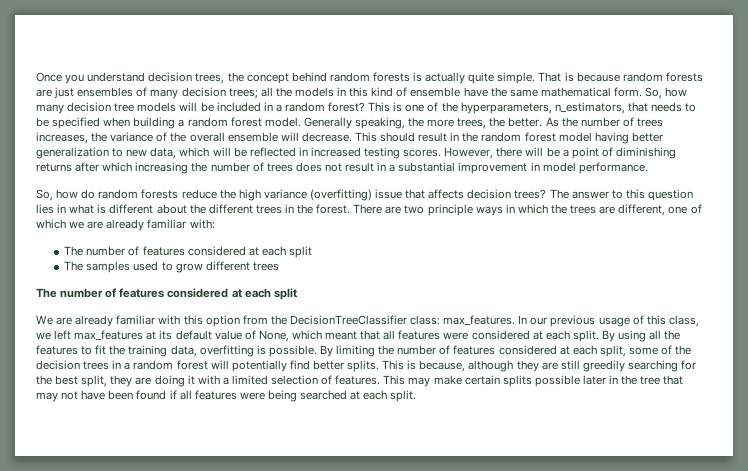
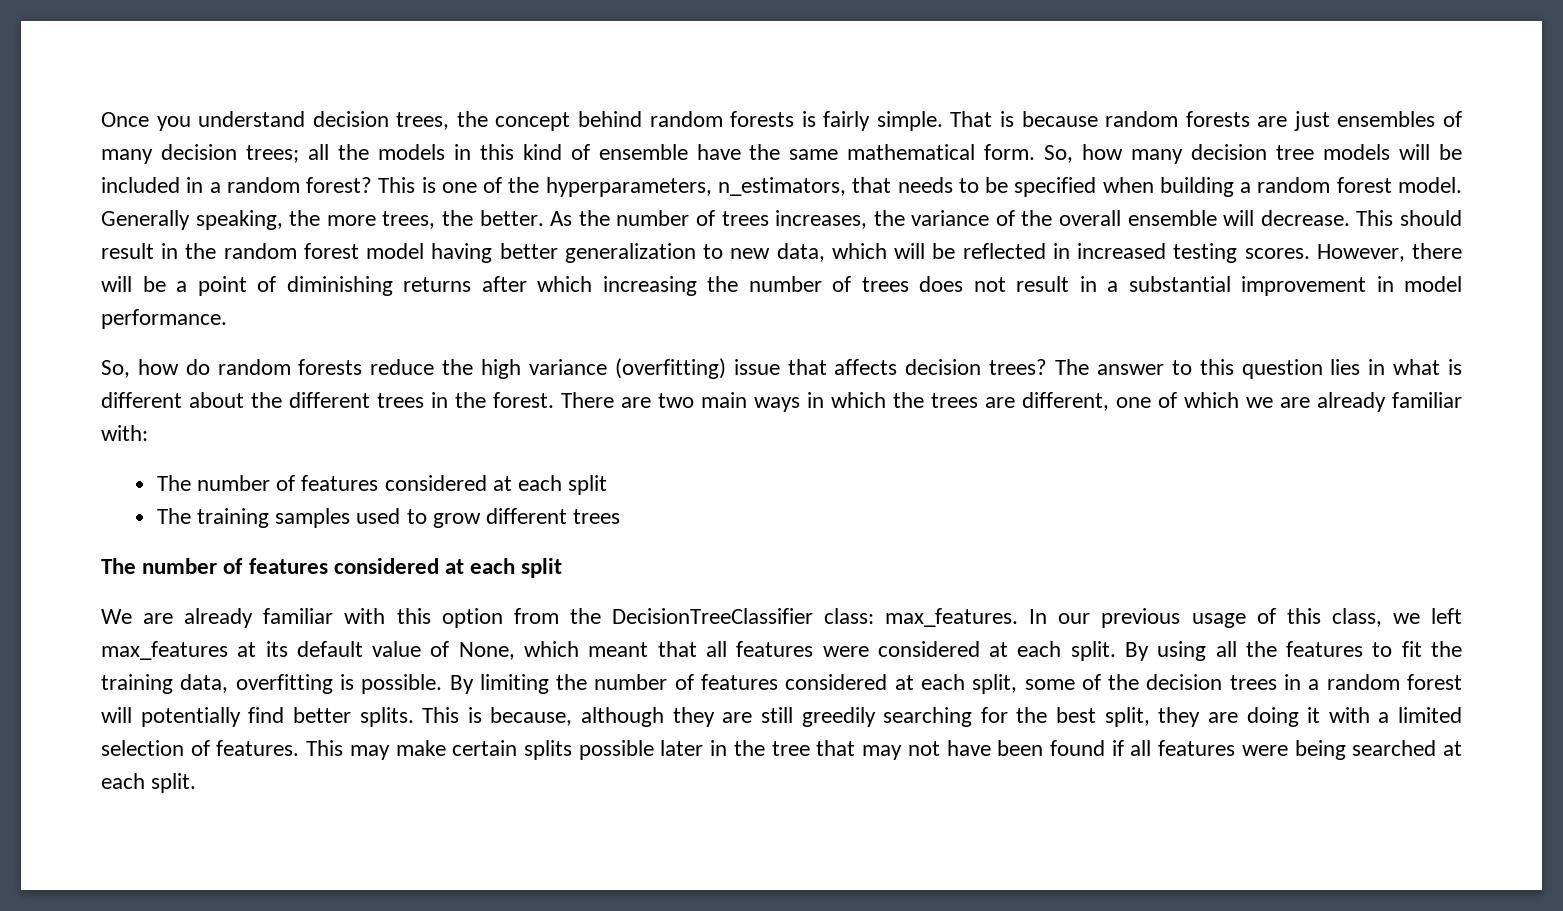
[425,72,495,84] actually quite -> [823,111,871,131] fairly
[427,204,473,216] principle -> [701,392,747,408] main
(84, 266) none -> [196,508,269,528] training

